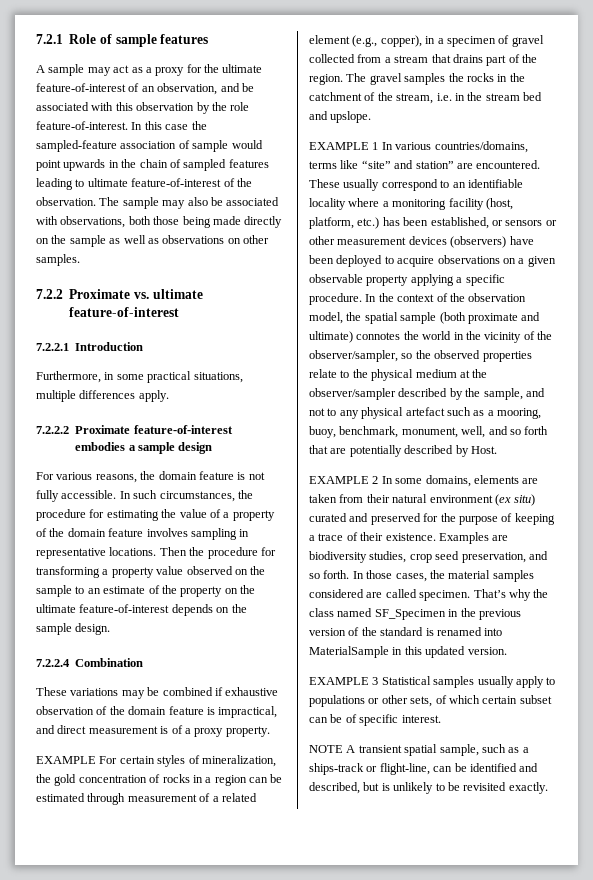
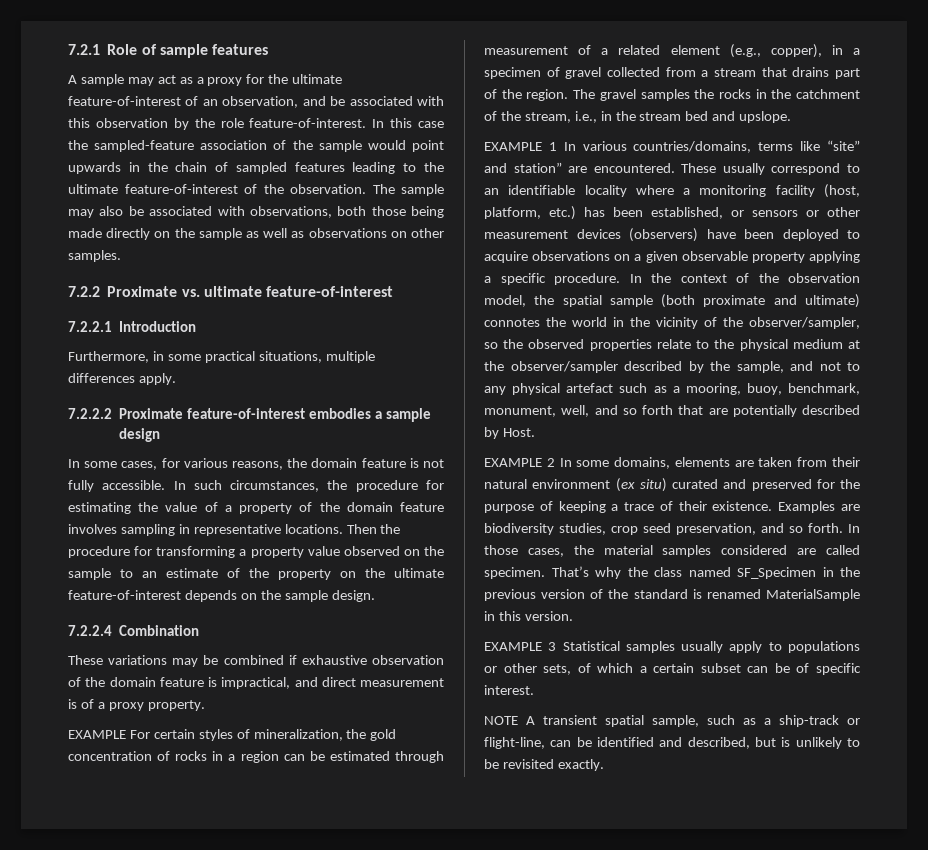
(190, 144) none -> [292,140,313,150] the
(85, 183) none -> [423,162,444,172] the
[36,472,54,480] For -> [68,458,180,470] In some cases, for
[436,93,452,101] i.e. -> [574,111,597,123] i.e.,
[484,628,503,636] into -> (761, 594) none
[425,646,466,658] updated -> (521, 616) none
(480, 699) none -> [639,666,647,673] a
[309,763,364,775] ships-track -> [779,715,839,727] ship-track

